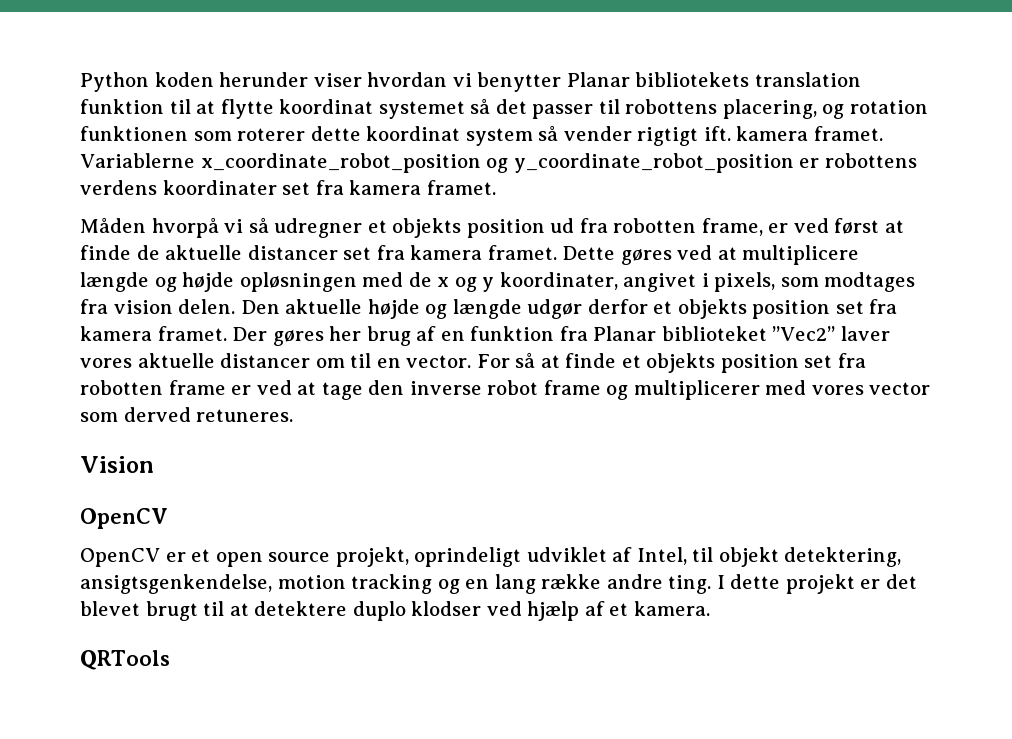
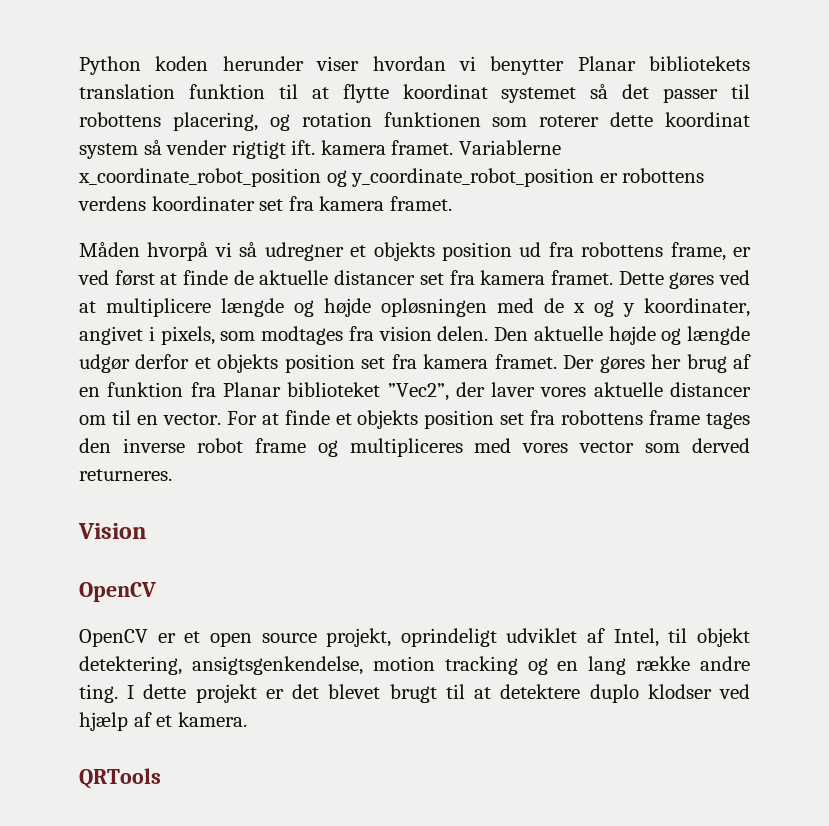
[613,218,697,233] robotten -> [581,242,664,257] robottens
[772,326,836,341] ”Vec2” -> [387,382,485,401] ”Vec2”, der
[515,352,536,368] så -> (257, 418) none
[80,380,363,400] robotten frame er ved at tage -> [561,410,750,429] robottens frame tages
[633,380,760,400] multiplicerer -> [349,438,463,457] multipliceres
[196,409,294,422] retuneres. -> [79,469,172,481] returneres.

